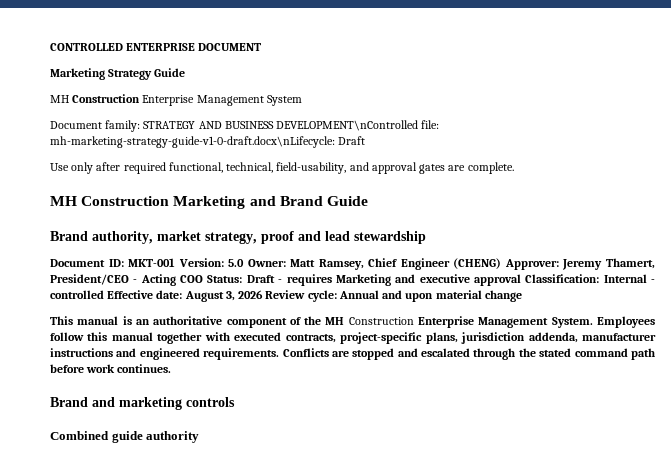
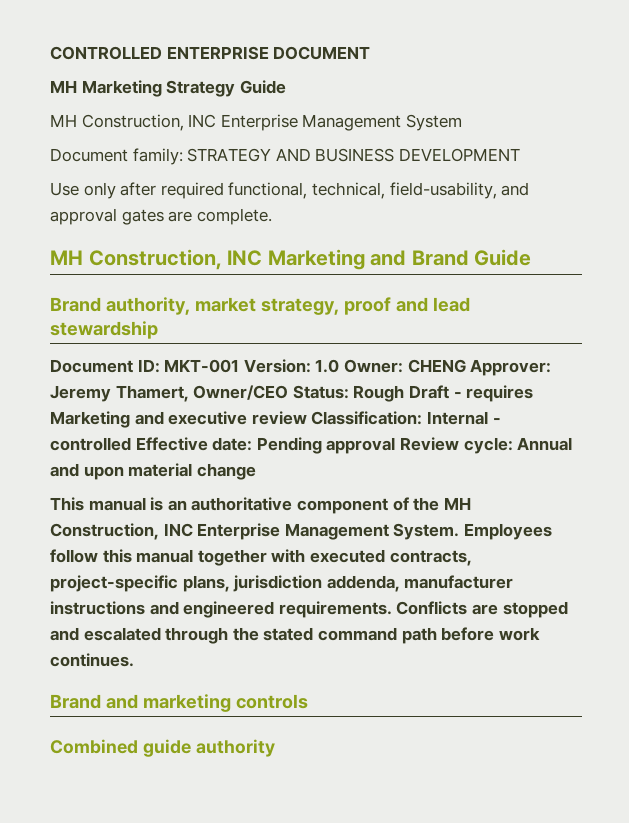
(262, 47) none -> [50,80,77,93] MH
[72,94,141,103] Construction -> [81,114,217,131] Construction, INC
[276,120,440,131] [50,136,366,148] DEVELOPMENT\nControlled file: mh-marketing-strategy-guide-v1-0-draft.docx\nLifecycle: Draft -> [398,148,520,162] DEVELOPMENT
[81,196,170,206] Construction -> [88,249,263,270] Construction, INC
[228,258,656,270] [50,274,243,286] 5.0 Owner: Matt Ramsey, Chief Engineer (CHENG) Approver: Jeremy Thamert, President/CEO - Acting COO Status: -> [315,359,552,376] [50,385,405,402] 1.0 Owner: CHENG Approver: Jeremy Thamert, Owner/CEO Status: Rough
[473,274,521,286] approval -> [251,411,307,425] review
[184,290,264,302] August 3, 2026 -> [256,437,396,454] Pending approval
[348,317,414,325] Construction -> [50,523,193,540] Construction, INC

